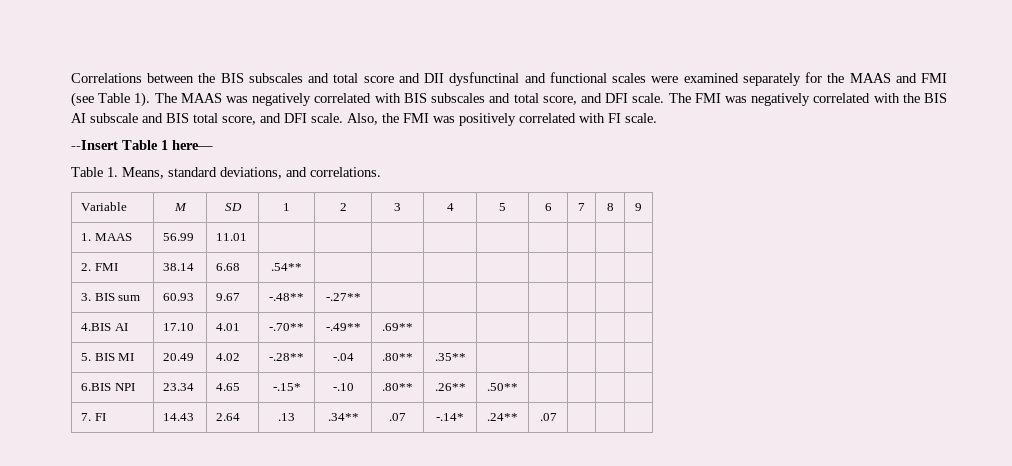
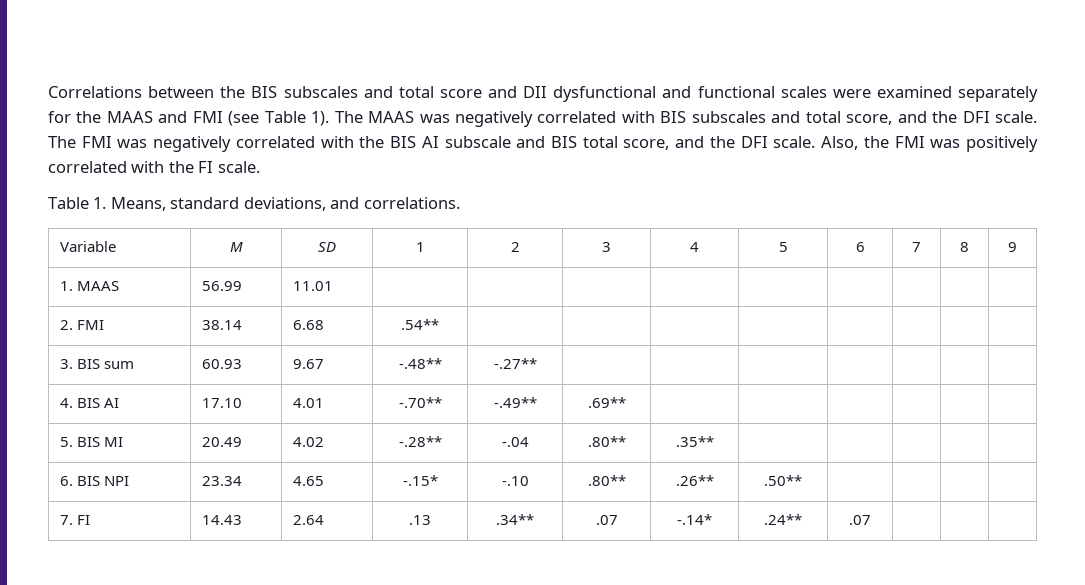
[449,72,520,86] dysfunctinal -> [553,86,657,102] dysfunctional
(602, 98) none -> [932,111,958,123] the
(281, 118) none -> [709,136,735,148] the
(605, 118) none -> [168,161,194,173] the
[71,140,213,150] // --Insert Table 1 here— -> (260, 167) none
[81,323,112,331] 4.BIS -> [60,398,101,408] 4. BIS
[81,383,112,391] 6.BIS -> [60,476,101,486] 6. BIS

